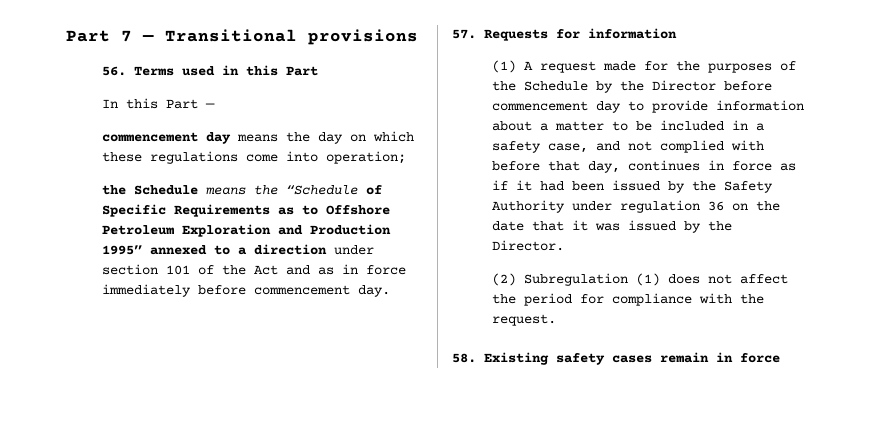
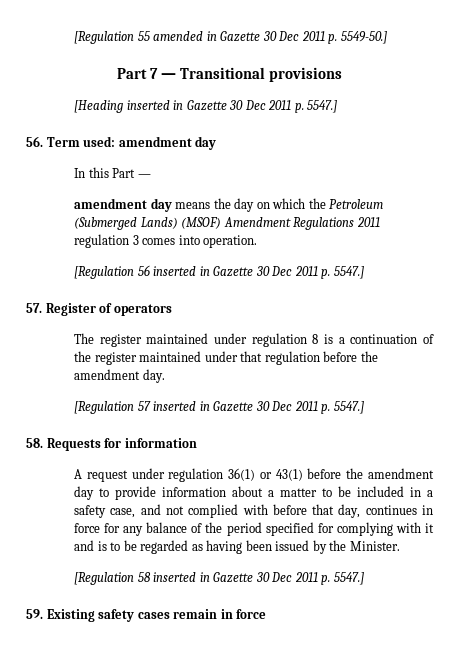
(65, 36) none -> [74,31,387,44] [Regulation 55 amended in Gazette 30 Dec 2011 p. 5549-50.] //
[101,65,318,76] 56. Terms used in this Part -> [74,100,338,113] [26,136,217,150] [Heading inserted in Gazette 30 Dec 2011 p. 5547.] // 56. Term used: amendment day
[101,132,198,142] commencement -> [74,198,148,209] amendment
[101,151,406,164] [101,185,382,195] [101,204,390,217] [101,224,391,237] [101,244,374,255] [101,264,406,275] [101,284,390,297] [452,29,476,39] these regulations come into operation; // the Schedule means the “Schedule of Specific Requirements as to Offshore Petroleum Exploration and Production 1995” annexed to a direction under section 101 of the Act and as in force immediately before commencement day. // 57. -> [308,198,384,209] [74,217,380,230] [74,234,258,248] [74,265,364,279] [26,303,172,316] [74,333,435,347] [74,351,378,365] [74,369,165,383] [74,401,364,414] [26,438,43,448] the Petroleum (Submerged Lands) (MSOF) Amendment Regulations 2011 regulation 3 comes into operation. // [Regulation 56 inserted in Gazette 30 Dec 2011 p. 5547.] // 57. Register of operators // The register maintained under regulation 8 is a continuation of the register maintained under that regulation before the amendment day. // [Regulation 57 inserted in Gazette 30 Dec 2011 p. 5547.] // 58.
[491,60,516,73] (1) -> (197, 443) none
[602,61,796,73] [491,80,772,93] [491,101,588,111] made for the purposes of the Schedule by the Director before commencement -> [131,468,434,482] under regulation 36(1) or 43(1) before the amendment
[779,163,796,171] [491,180,773,193] [491,200,780,213] [491,220,732,233] [491,240,564,251] [491,273,788,286] [491,293,764,306] [491,314,556,326] [452,353,476,363] as if it had been issued by the Safety Authority under regulation 36 on the date that it was issued by the Director. // (2) Subregulation (1) does not affect the period for compliance with the request. // 58. -> [104,522,434,536] [74,540,400,554] [74,572,364,585] [26,609,43,619] for any balance of the period specified for complying with it and is to be regarded as having been issued by the Minister. // [Regulation 58 inserted in Gazette 30 Dec 2011 p. 5547.] // 59.

